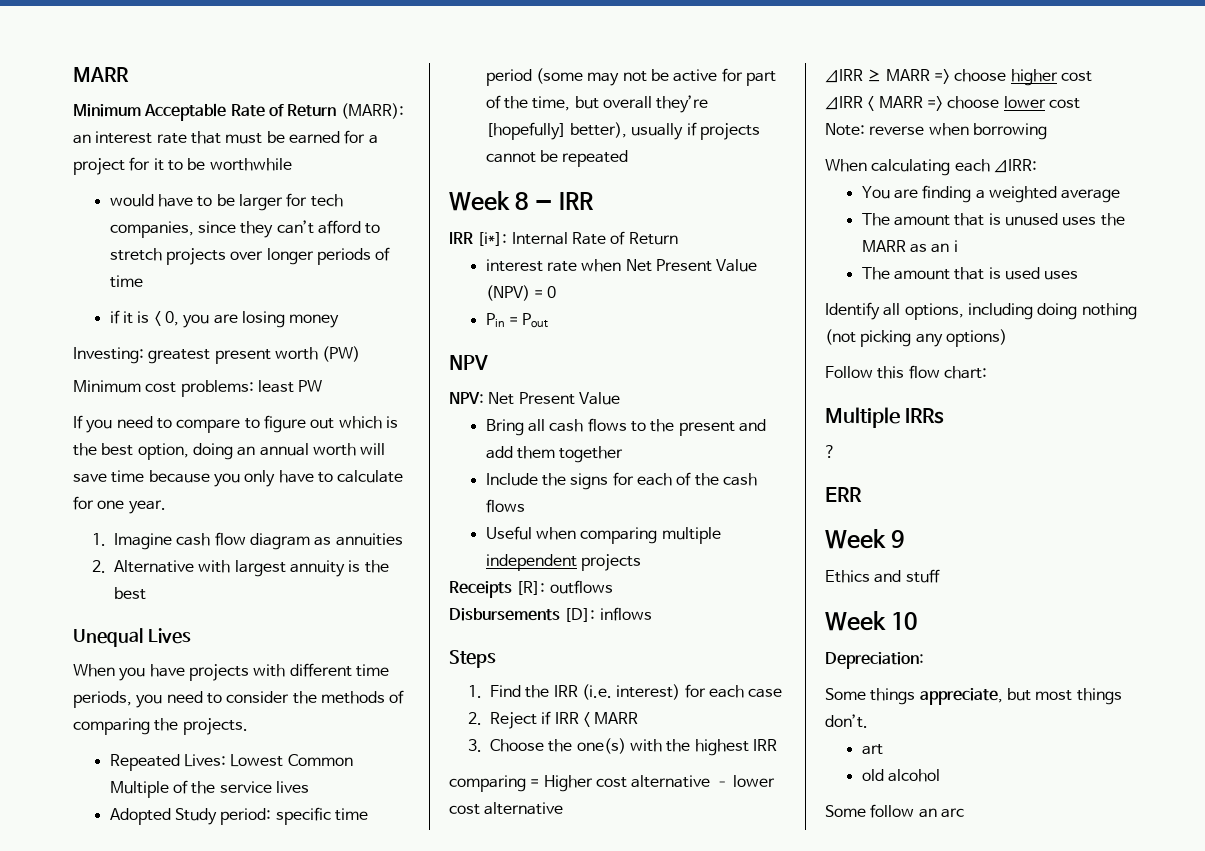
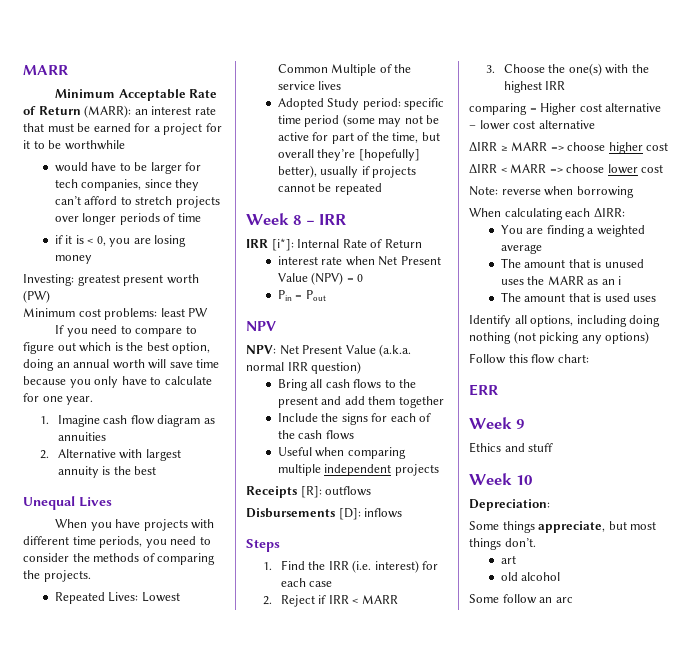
(620, 398) none -> [379,344,412,357] [246,361,362,374] (a.k.a. normal IRR question)
[825,407,945,428] [825,445,836,458] // Multiple IRRs // ? -> (589, 358) none

